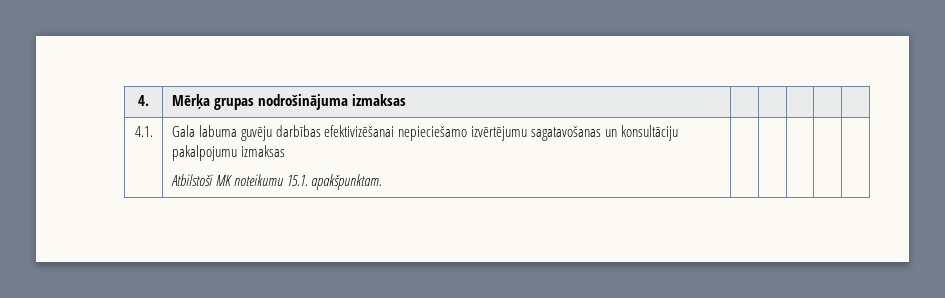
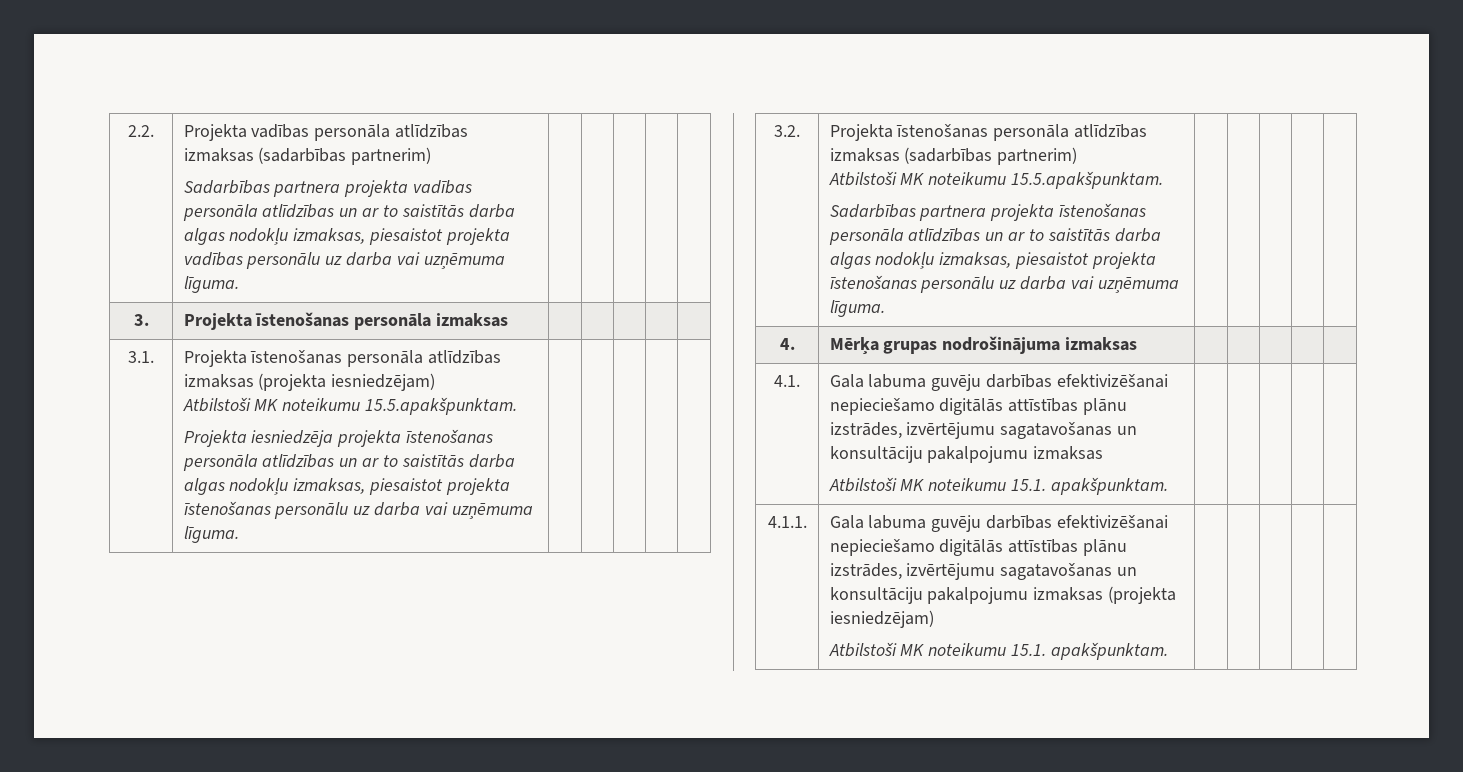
(138, 100) none -> [128,125,154,137] [183,124,469,141] [183,147,432,165] [183,180,473,197] [182,204,515,221] [183,228,511,245] [183,252,505,269] [183,276,239,293] [133,314,149,326] [183,312,509,330] [128,351,154,363] [183,350,502,367] [183,373,436,391] [182,397,518,415] [183,429,494,447] [182,454,515,471] [183,478,511,495] [183,501,533,519] [183,526,239,543] [774,125,800,137] [829,124,1148,141] [829,147,1078,165] [828,171,1164,189] [829,203,1147,221] [828,228,1161,245] [829,252,1157,269] [829,275,1179,293] [829,300,885,317] 2.2. | Projekta vadības personāla atlīdzības izmaksas (sadarbības partnerim) // Sadarbības partnera projekta vadības personāla atlīdzības un ar to saistītās darba algas nodokļu izmaksas, piesaistot projekta vadības personālu uz darba vai uzņēmuma līguma. | | | | | // 3. | Projekta īstenošanas personāla izmaksas | | | | | // 3.1. | Projekta īstenošanas personāla atlīdzības izmaksas (projekta iesniedzējam) // Atbilstoši MK noteikumu 15.5.apakšpunktam. // Projekta iesniedzēja projekta īstenošanas personāla atlīdzības un ar to saistītās darba algas nodokļu izmaksas, piesaistot projekta īstenošanas personālu uz darba vai uzņēmuma līguma. | | | | | // 3.2. | Projekta īstenošanas personāla atlīdzības izmaksas (sadarbības partnerim) // Atbilstoši MK noteikumu 15.5.apakšpunktam. // Sadarbības partnera projekta īstenošanas personāla atlīdzības un ar to saistītās darba algas nodokļu izmaksas, piesaistot projekta īstenošanas personālu uz darba vai uzņēmuma līguma. | | | | | //
(468, 133) none -> [939,398,1128,415] [829,422,902,439] digitālās attīstības plānu izstrādes,
(383, 182) none -> [767,516,807,528] [829,515,1169,532] [829,539,1128,556] [829,563,1138,580] [829,586,1177,604] [829,610,934,628] [828,642,1169,660] // 4.1.1. | Gala labuma guvēju darbības efektivizēšanai nepieciešamo digitālās attīstības plānu izstrādes, izvērtējumu sagatavošanas un konsultāciju pakalpojumu izmaksas (projekta iesniedzējam) // Atbilstoši MK noteikumu 15.1. apakšpunktam. | | | | |

